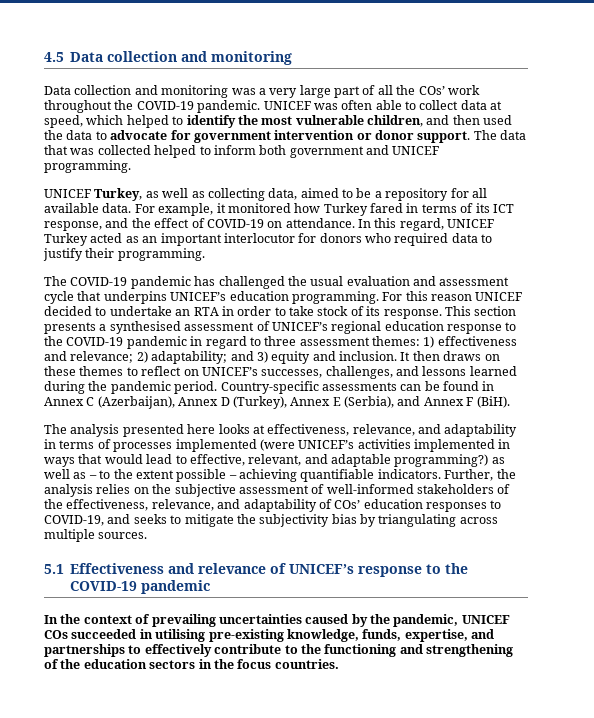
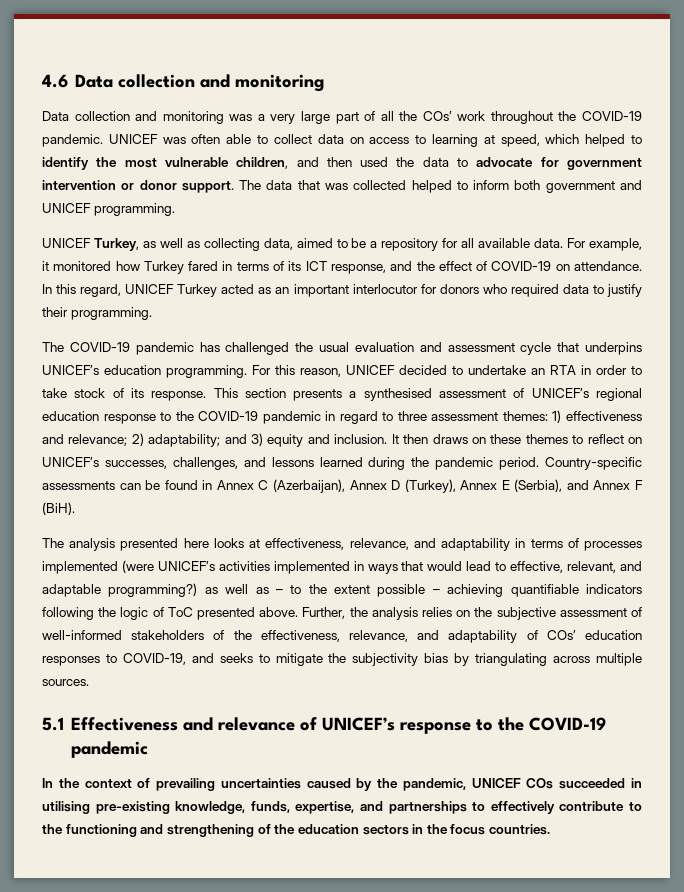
[44,52,64,62] 4.5 -> [42,74,68,88] 4.6
(487, 105) none -> [349,134,478,147] on access to learning
[431,294,472,301] reason -> [300,368,341,377] reason,
[377,469,441,479] indicators. -> [585,584,642,594] [42,607,299,620] indicators following the logic of ToC presented above.

